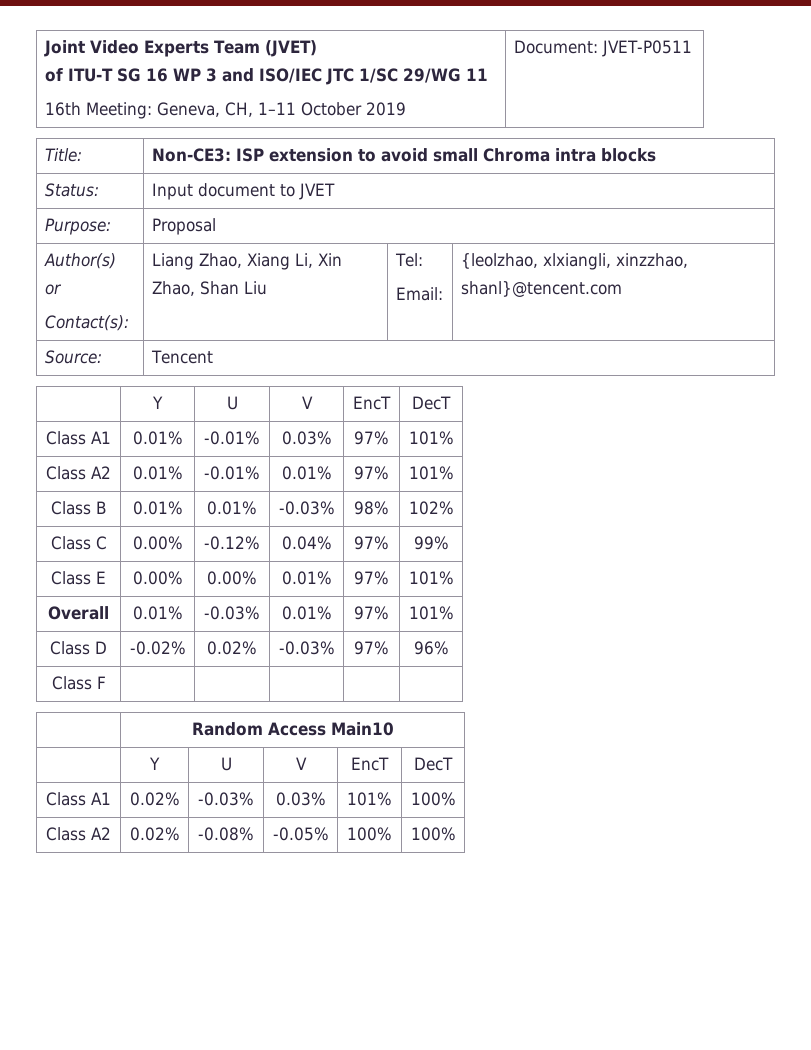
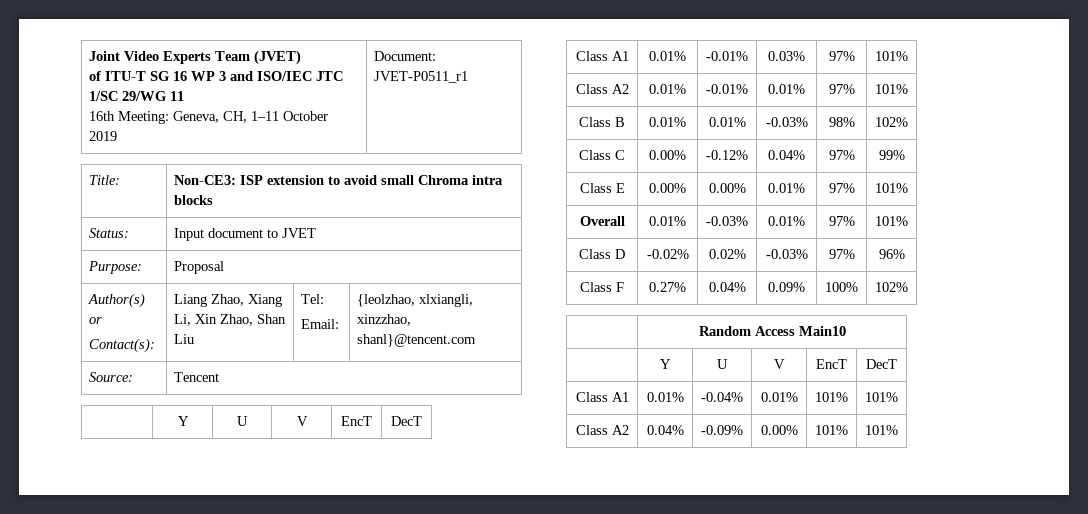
[601,40,692,57] JVET-P0511 -> [374,71,469,83] JVET-P0511_r1
(106, 682) | | | | -> [649,282,686,292] [708,282,746,292] [768,282,805,292] [825,282,858,292] [875,282,908,292] 0.27% | 0.04% | 0.09% | 100% | 102%
[129,792,180,806] [198,792,254,806] [275,792,326,806] [347,792,392,806] [410,792,456,806] [46,827,111,841] [129,827,180,841] [198,827,254,841] [272,827,329,841] [347,827,392,841] [410,827,456,841] 0.02% | -0.03% | 0.03% | 101% | 100% // Class A2 | 0.02% | -0.08% | -0.05% | 100% | 100% -> [646,392,684,402] [701,392,743,402] [760,392,798,402] [815,392,848,402] [865,392,898,402] [575,425,629,435] [646,425,684,435] [701,425,743,435] [760,425,798,435] [815,425,848,435] [865,425,898,435] 0.01% | -0.04% | 0.01% | 101% | 101% // Class A2 | 0.04% | -0.09% | 0.00% | 101% | 101%

